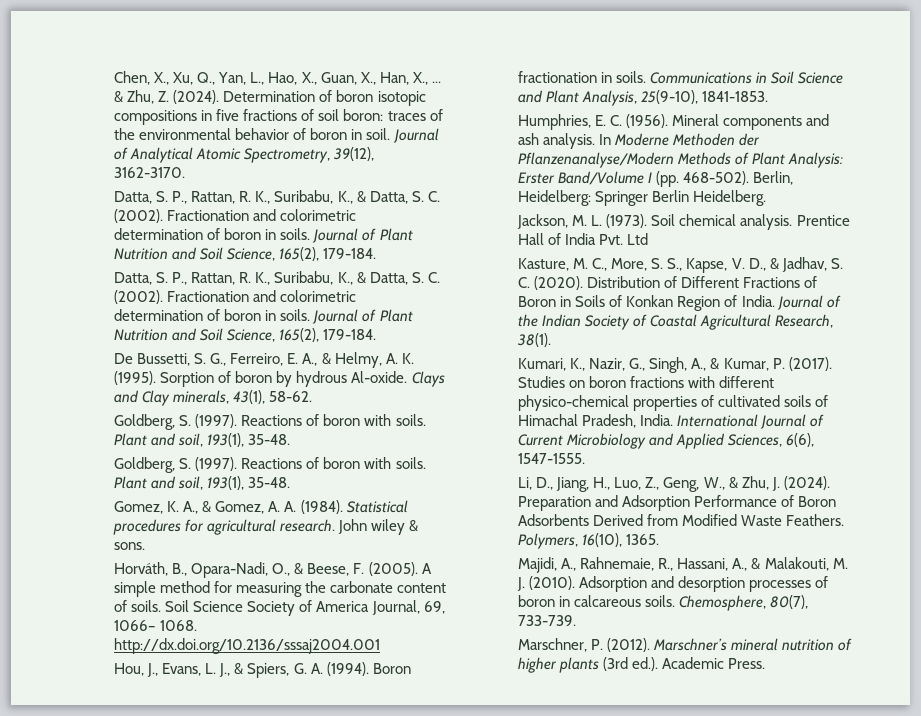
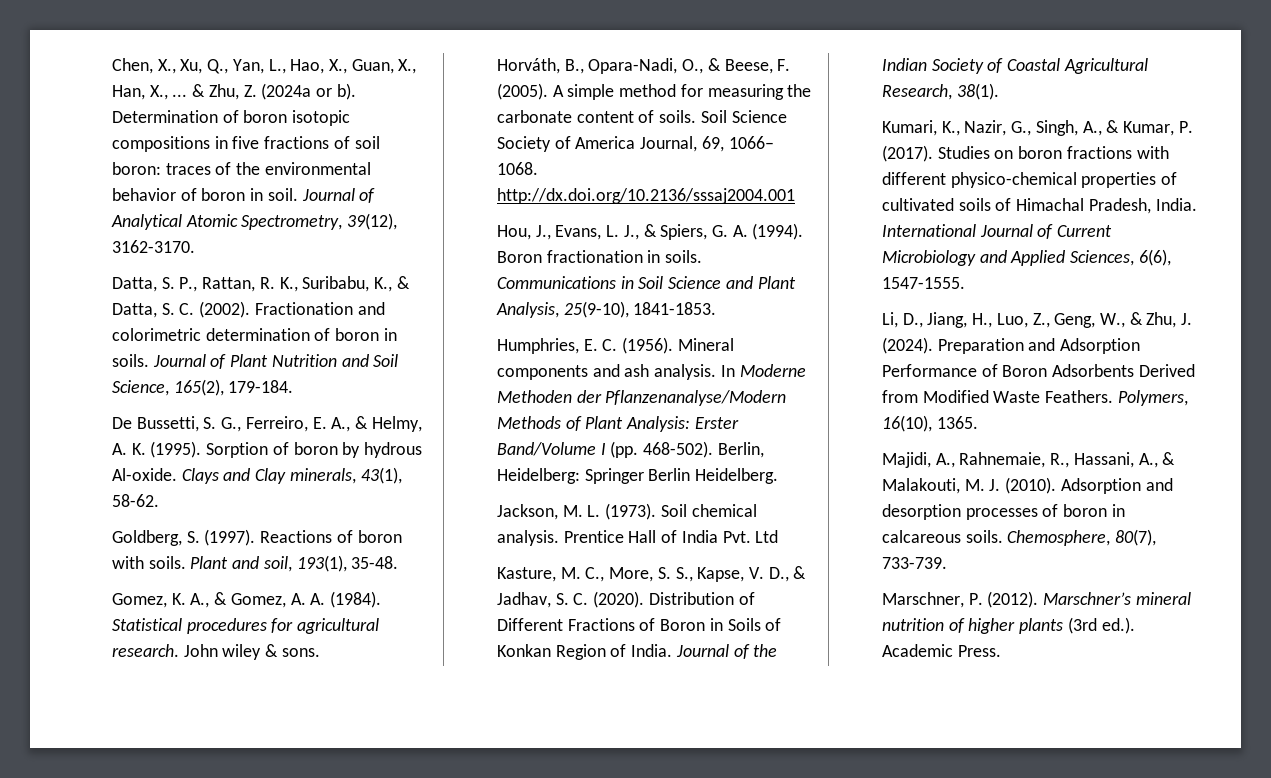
[173,90,220,104] (2024). -> [261,83,356,100] (2024a or b).
[114,271,440,285] [114,290,357,304] [114,309,413,324] [114,328,377,342] // Datta, S. P., Rattan, R. K., Suribabu, K., & Datta, S. C. (2002). Fractionation and colorimetric determination of boron in soils. Journal of Plant Nutrition and Soil Science, 165(2), 179-184. -> (294, 386) none
[114,457,426,473] [114,476,291,490] // Goldberg, S. (1997). Reactions of boron with soils. Plant and soil, 193(1), 35-48. -> (399, 562) none

